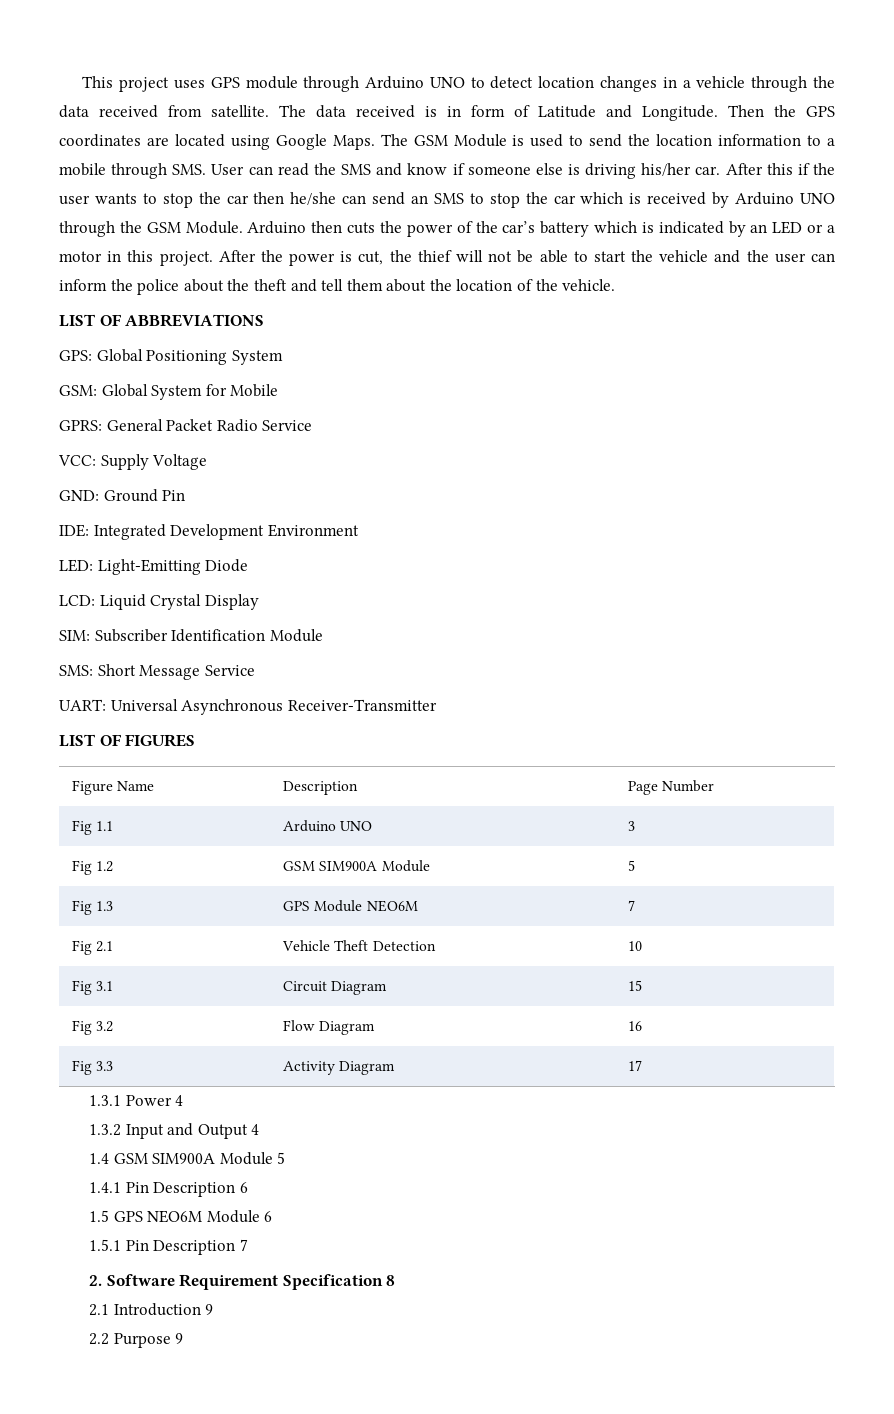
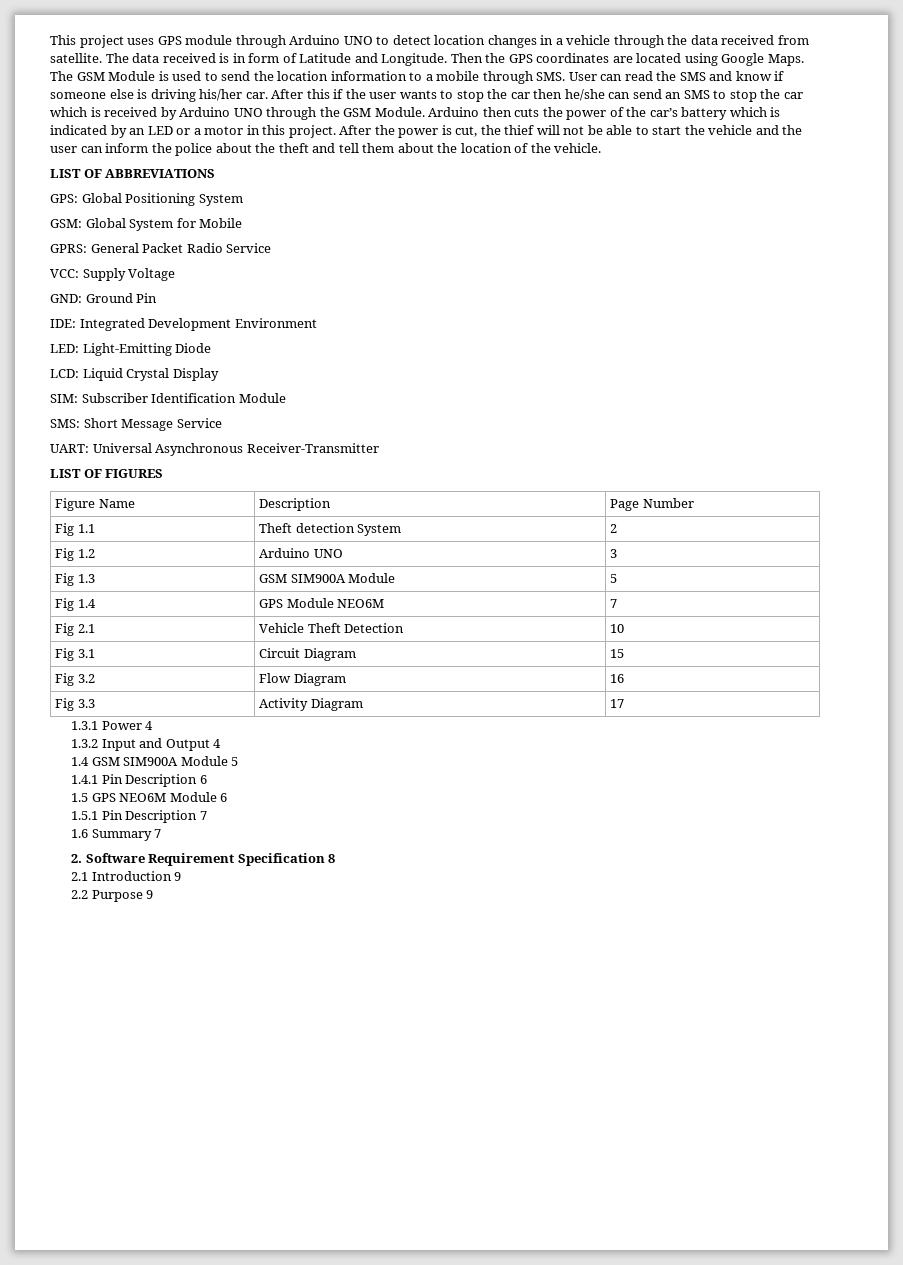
(114, 826) none -> [259,523,402,536] [610,524,618,533] [55,548,95,561] | Theft detection System | 2 // Fig 1.2
[96,861,114,872] 1.2 -> [77,574,95,583] 1.3
[96,901,114,911] 1.3 -> [77,599,96,608] 1.4
(248, 1245) none -> [71,829,162,841] // 1.6 Summary 7

